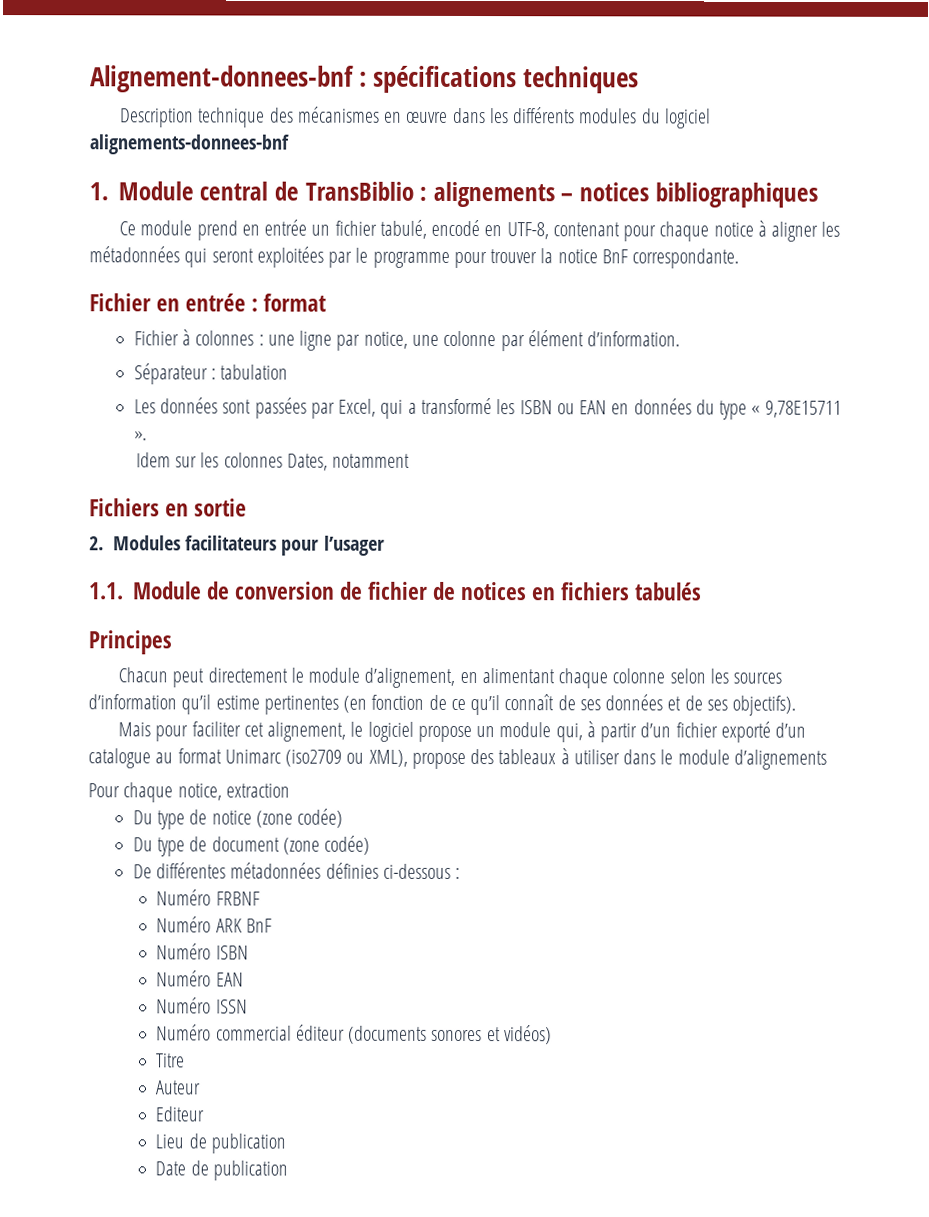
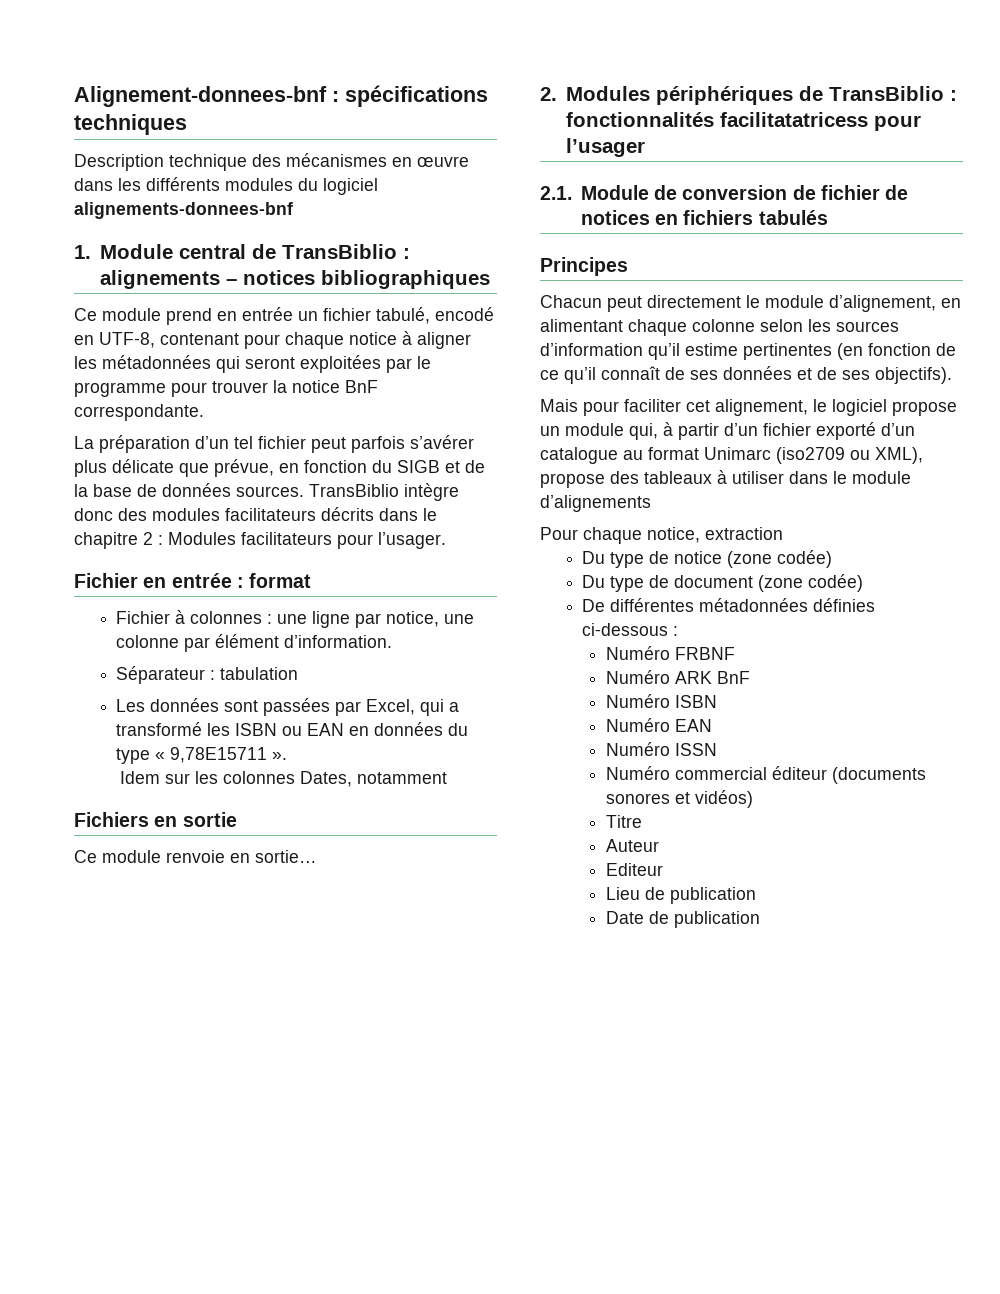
(740, 258) none -> [74,435,474,453] [74,459,485,477] [74,483,459,501] [74,507,437,521] [74,532,446,549] // La préparation d’un tel fichier peut parfois s’avérer plus délicate que prévue, en fonction du SIGB et de la base de données sources. TransBiblio intègre donc des modules facilitateurs décrits dans le chapitre 2 : Modules facilitateurs pour l’usager.
[89,535,278,551] 2. Modules facilitateurs -> [74,850,317,863] [540,86,957,105] [565,112,868,127] Ce module renvoie en sortie… // 2. Modules périphériques de TransBiblio : fonctionnalités facilitatatricess
[89,582,124,600] 1.1. -> [540,186,572,200] 2.1.

